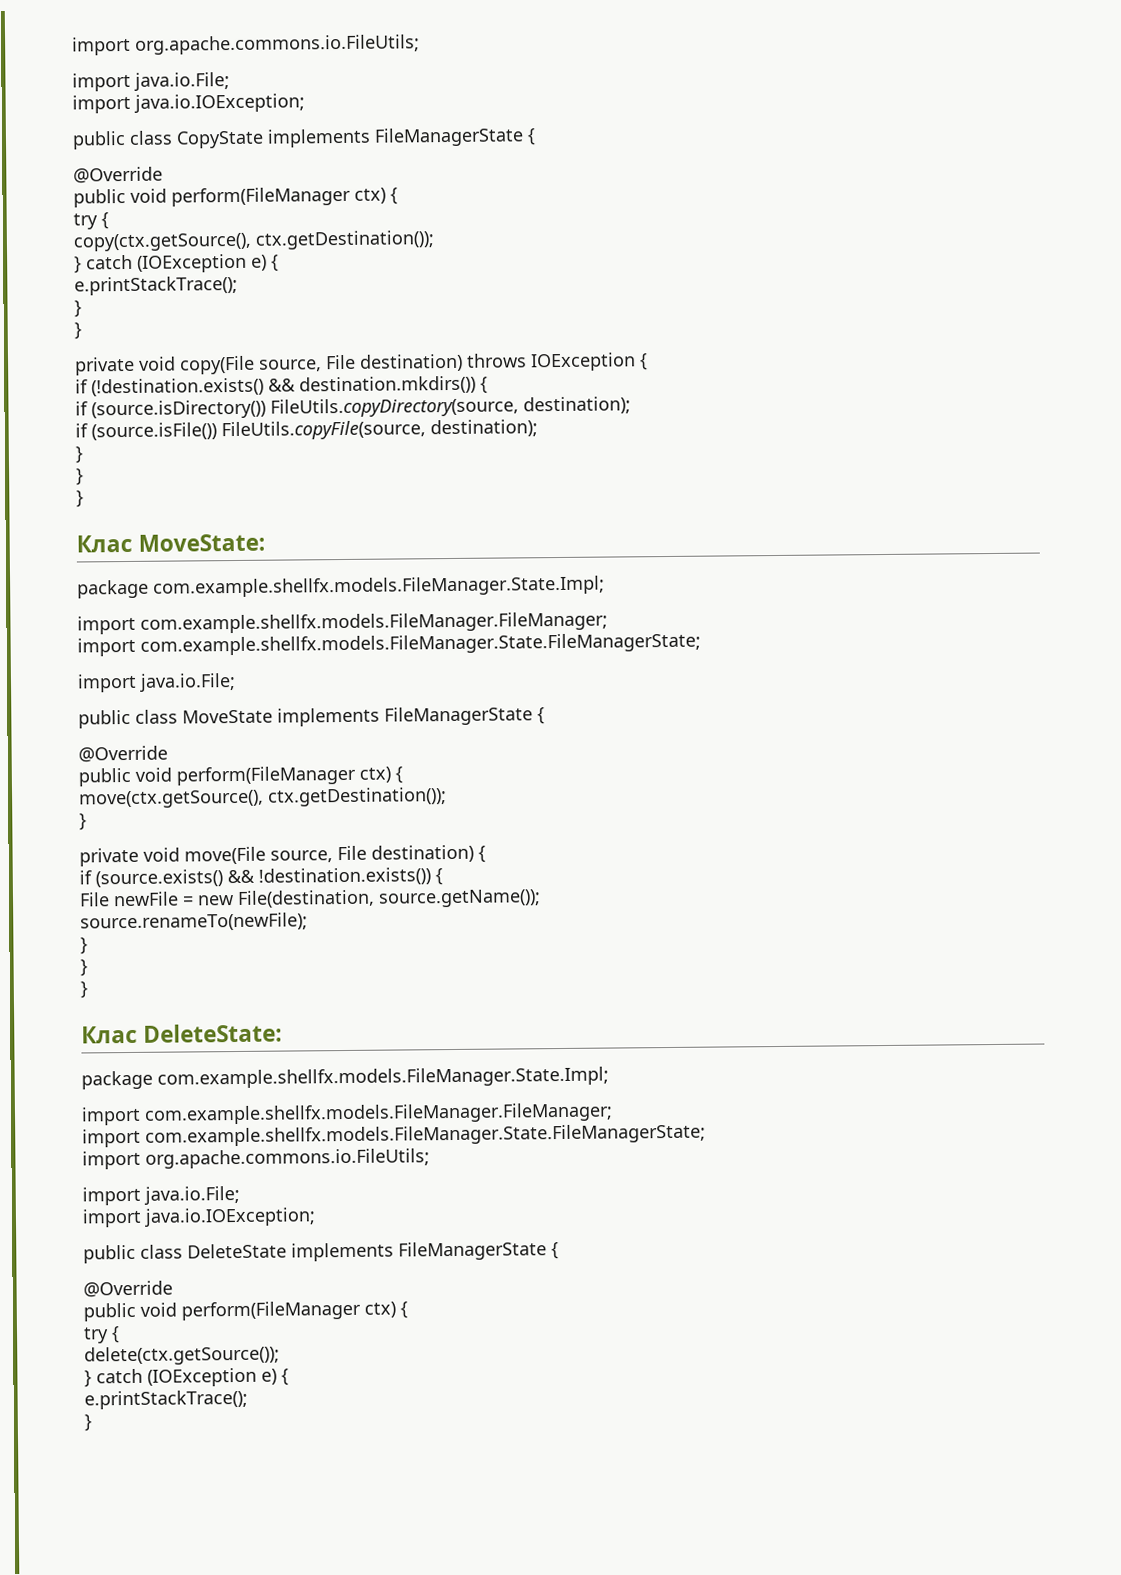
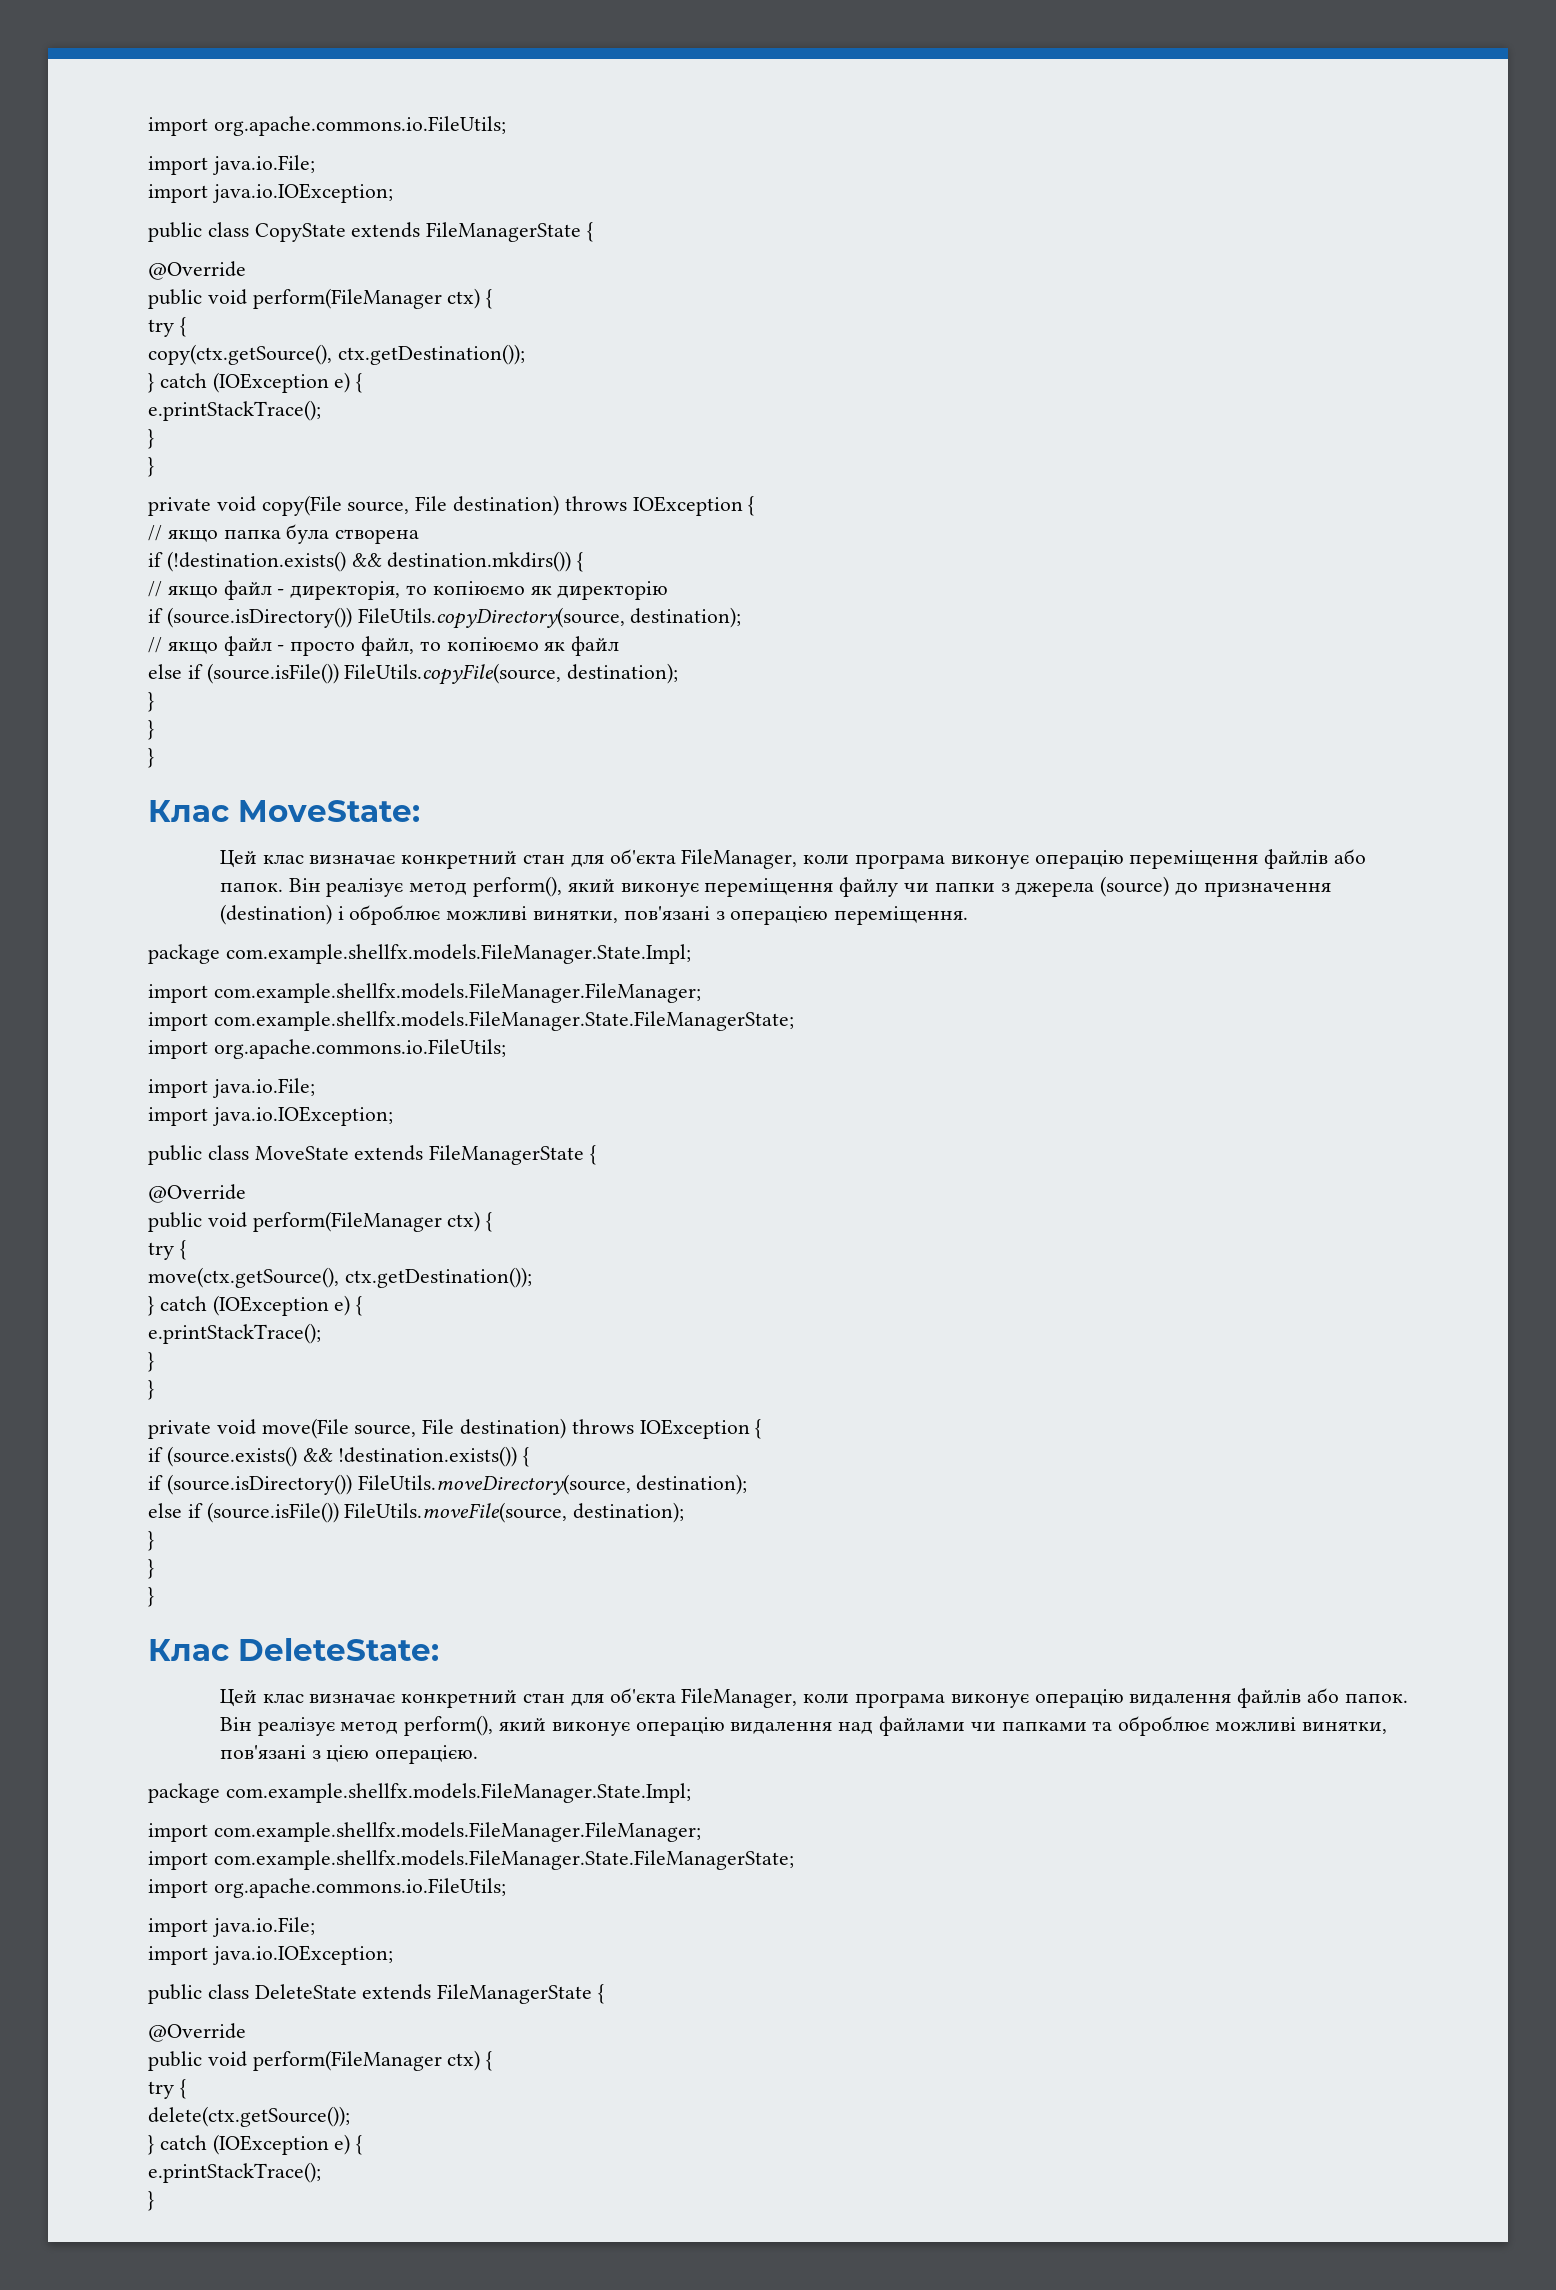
[267,128,371,148] implements -> [351,222,421,238] extends
(648, 362) none -> [148,524,420,544] // // якщо папка була створена
[75,396,631,420] if (source.isDirectory()) FileUtils.copyDirectory(source, destination); // -> [148,580,669,600] [148,607,742,629] [148,636,620,656] [148,664,182,679] // якщо файл - директорія, то копіюємо як директорію // if (source.isDirectory()) FileUtils.copyDirectory(source, destination); // // якщо файл - просто файл, то копіюємо як файл // else
[77,575,605,599] [77,611,608,635] [77,632,701,657] [77,673,236,693] // package com.example.shellfx.models.FileManager.State.Impl; // import com.example.shellfx.models.FileManager.FileManager; // import com.example.shellfx.models.FileManager.State.FileManagerState; // import java.io.File; -> [219,849,1366,869] [219,876,1331,897] [219,904,969,925] [148,944,691,964] [148,983,701,1003] [148,1011,794,1031] [148,1039,506,1059] [148,1078,315,1098] [148,1106,393,1126] // Цей клас визначає конкретний стан для об'єкта FileManager, коли програма виконує операцію переміщення файлів або папок. Він реалізує метод perform(), який виконує переміщення файлу чи папки з джерела (source) до призначення (destination) і оброблює можливі винятки, пов'язані з операцією переміщення. // package com.example.shellfx.models.FileManager.State.Impl; // import com.example.shellfx.models.FileManager.FileManager; // import com.example.shellfx.models.FileManager.State.FileManagerState; // import org.apache.commons.io.FileUtils; // import java.io.File; // import java.io.IOException;
[277,706,545,727] [78,745,168,763] [78,765,403,787] implements FileManagerState { // @Override // public void perform(FileManager ctx) { -> [354,1145,597,1165] [148,1184,246,1203] [148,1211,493,1232] [148,1240,186,1260] extends FileManagerState { // @Override // public void perform(FileManager ctx) { // try {
(447, 797) none -> [148,1295,363,1316] [148,1323,321,1344] [148,1352,154,1372] // } catch (IOException e) { // e.printStackTrace(); // }
(474, 853) none -> [571,1419,750,1439] throws IOException
[79,889,541,908] [80,912,308,932] File newFile = new File(destination, source.getName()); // source.renameTo(newFile); -> [148,1474,748,1495] [148,1502,685,1523] if (source.isDirectory()) FileUtils.moveDirectory(source, destination); // else if (source.isFile()) FileUtils.moveFile(source, destination);
(283, 1033) none -> [219,1688,1408,1708] [219,1715,1387,1736] [219,1745,479,1764] // Цей клас визначає конкретний стан для об'єкта FileManager, коли програма виконує операцію видалення файлів або папок. Він реалізує метод perform(), який виконує операцію видалення над файлами чи папками та оброблює можливі винятки, пов'язані з цією операцією.
[291,1242,394,1262] implements -> [362,1984,432,2000] extends

